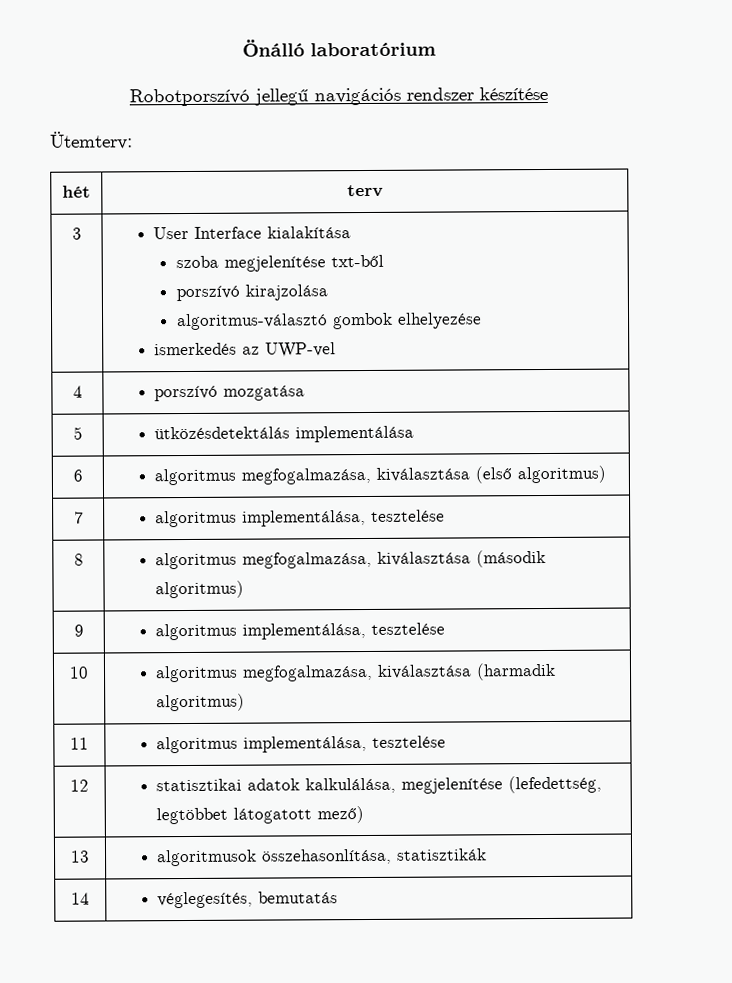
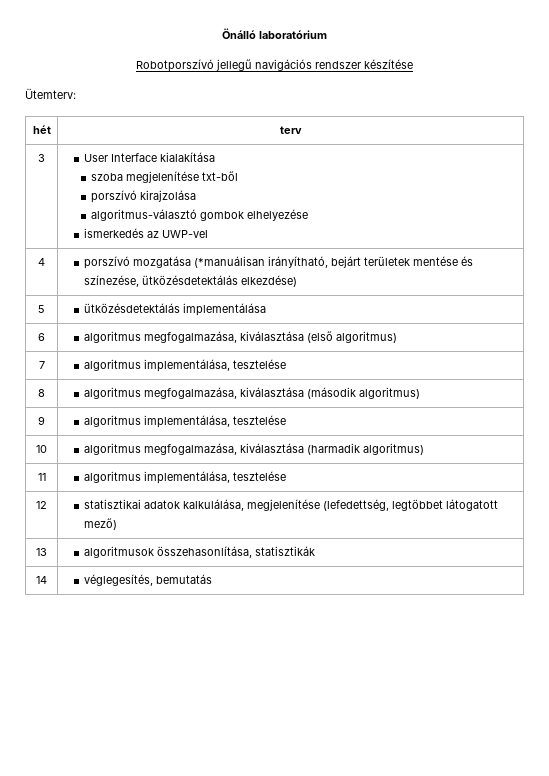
(306, 393) none -> [193,256,473,268] [83,275,297,287] (*manuálisan irányítható, bejárt területek mentése és színezése, ütközésdetektálás elkezdése)

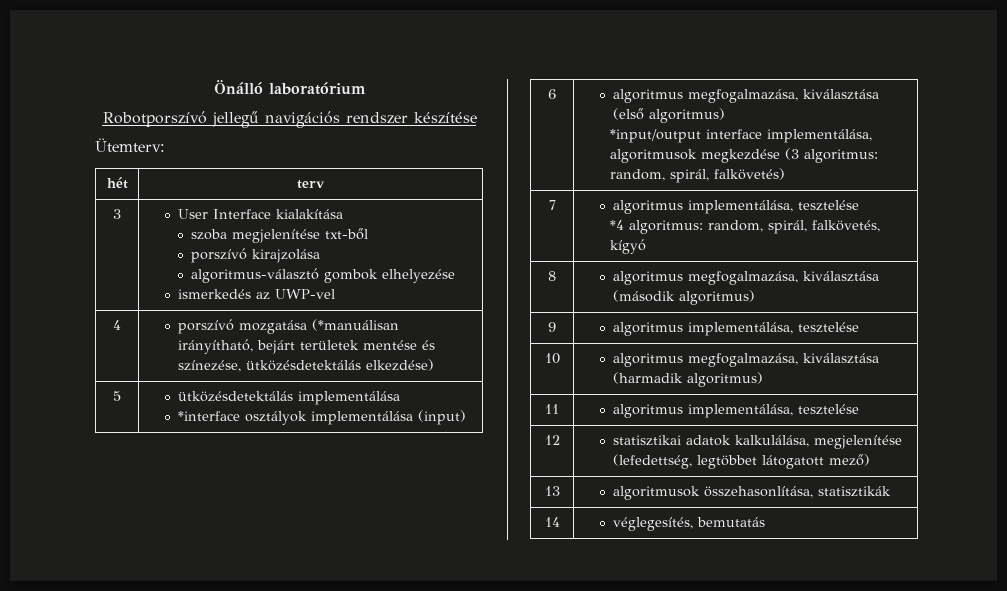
(266, 309) none -> [177,410,466,425] // *interface osztályok implementálása (input)
[38,361,45,369] [83,359,286,372] // 7 | algoritmus implementálása, tesztelése -> [610,129,873,143] [610,148,879,163] [610,168,786,183] [548,200,556,210] [612,200,859,214] [610,220,881,234] [610,239,647,254] // *input/output interface implementálása, algoritmusok megkezdése (3 algoritmus: random, spirál, falkövetés) // 7 | algoritmus implementálása, tesztelése // *4 algoritmus: random, spirál, falkövetés, kígyó

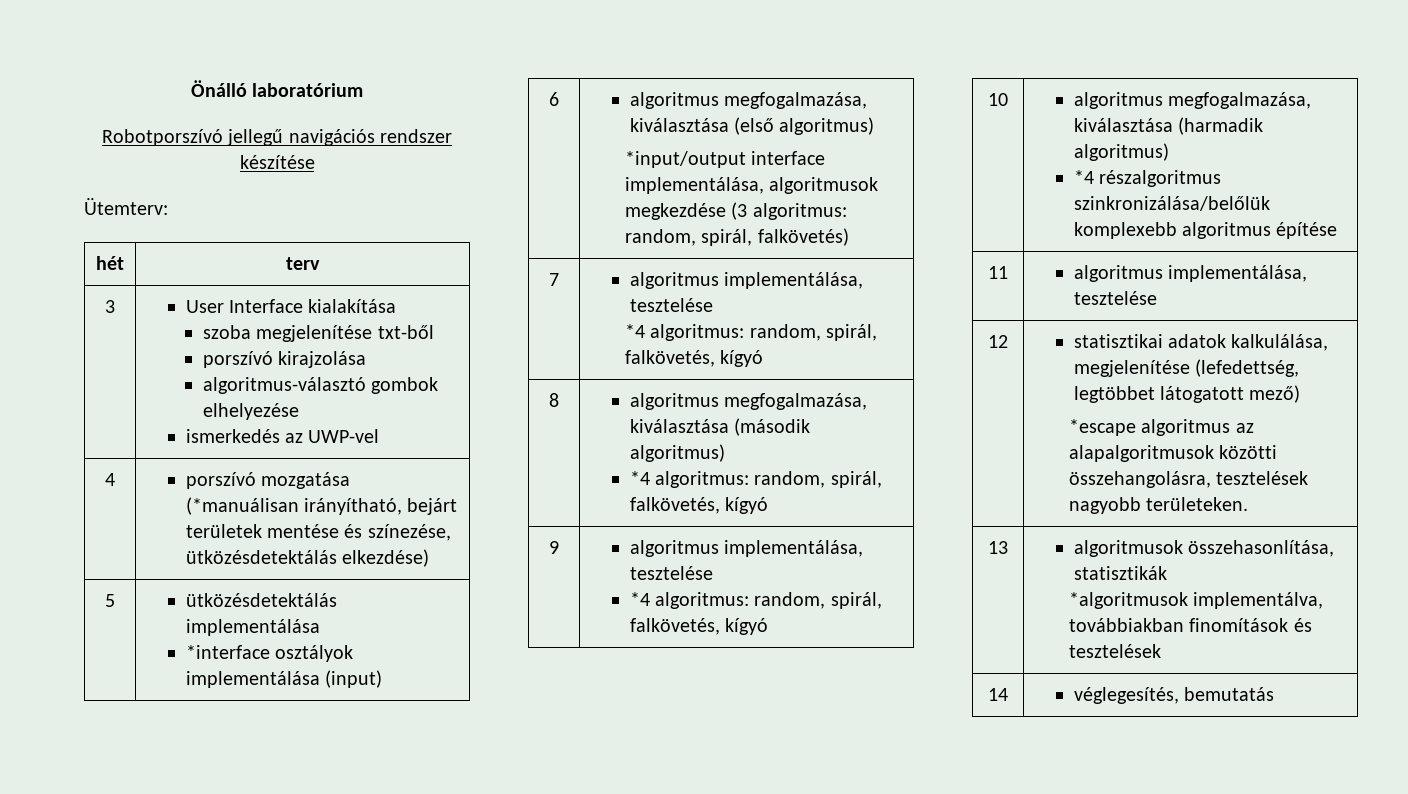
[548,322,556,332] [612,322,859,336] // 9 | algoritmus implementálása, tesztelése -> [629,471,882,488] [629,497,768,514] [549,541,559,554] [629,540,863,557] [629,566,713,580] [629,592,882,609] [629,618,768,635] // *4 algoritmus: random, spirál, falkövetés, kígyó // 9 | algoritmus implementálása, tesztelése // *4 algoritmus: random, spirál, falkövetés, kígyó
(763, 379) none -> [1073,170,1221,187] [1073,196,1270,211] [1073,222,1338,239] // *4 részalgoritmus szinkronizálása/belőlük komplexebb algoritmus építése
[544,486,560,496] [612,486,891,500] // 13 | algoritmusok összehasonlítása, statisztikák -> [1068,419,1254,436] [1068,445,1278,462] [1068,471,1309,488] [1068,497,1249,514] [988,541,1008,554] [1073,540,1334,557] [1073,566,1167,580] [1068,592,1324,609] [1068,618,1312,632] [1068,644,1161,658] // *escape algoritmus az alapalgoritmusok közötti összehangolásra, tesztelések nagyobb területeken. // 13 | algoritmusok összehasonlítása, statisztikák // *algoritmusok implementálva, továbbiakban finomítások és tesztelések

